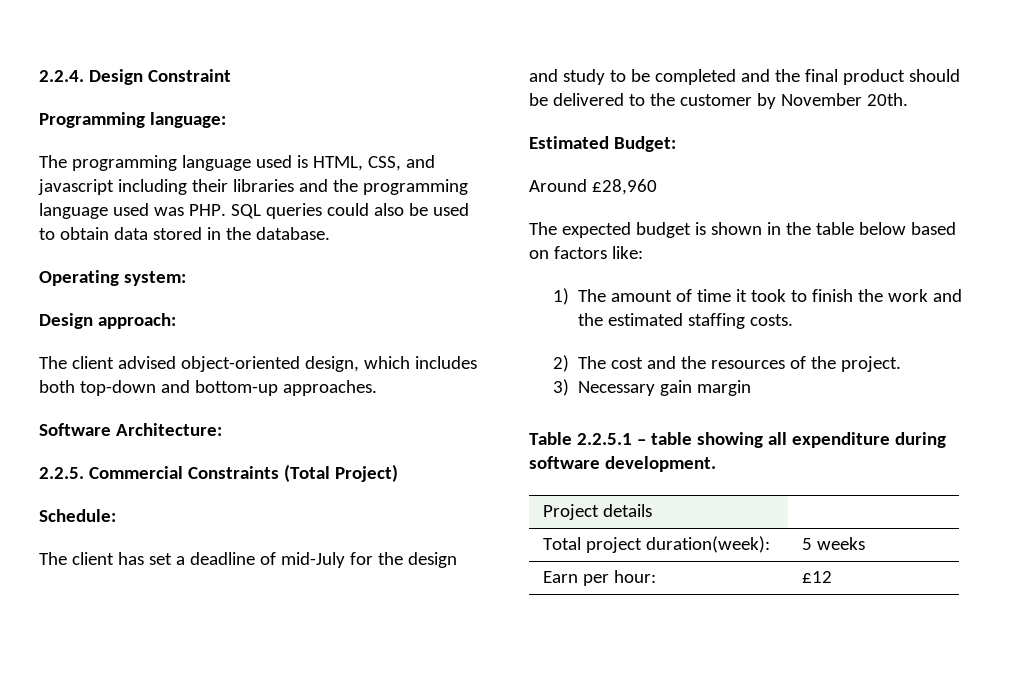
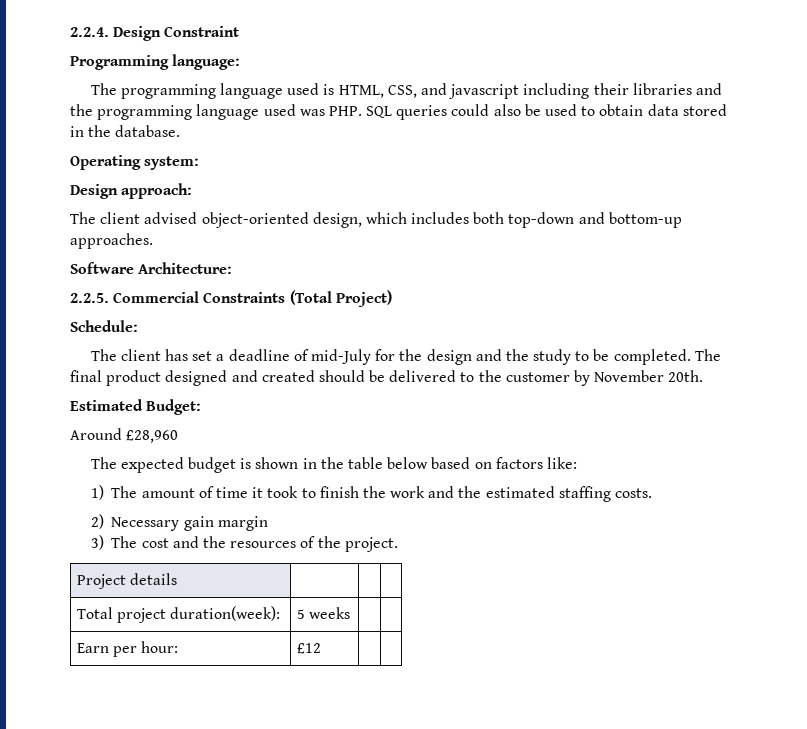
(558, 75) none -> [505,349,529,361] the
[654,69,905,85] completed and the final product -> [613,349,721,365] [70,370,315,386] completed. The final product designed and created
(569, 363) none -> [111,516,268,531] [90,535,104,550] Necessary gain margin // 3)
[552,379,751,396] [529,432,946,448] [529,456,716,472] // 3) Necessary gain margin // Table 2.2.5.1 – table showing all expenditure during software development. -> (398, 544) none

